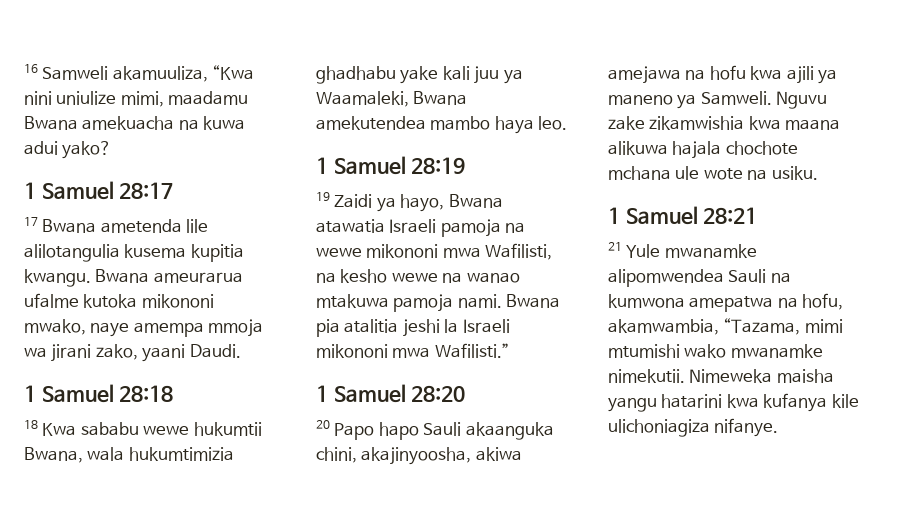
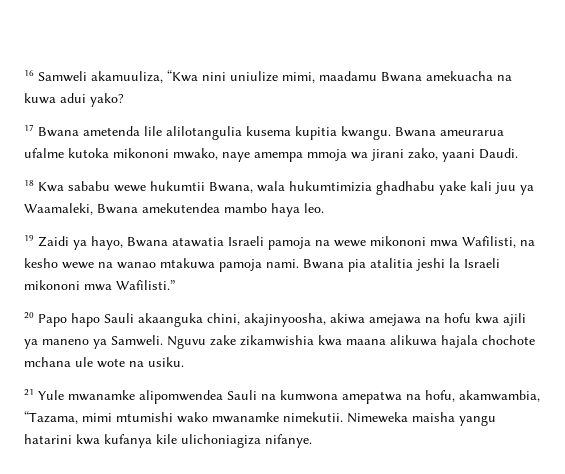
[24,181,174,200] // 1 Samuel 28:17 -> (124, 100) none
[24,384,174,403] // 1 Samuel 28:18 -> (518, 153) none
[316,156,466,175] // 1 Samuel 28:19 -> (324, 208) none
[316,384,466,403] // 1 Samuel 28:20 -> (175, 285) none
[608,206,758,225] // 1 Samuel 28:21 -> (184, 362) none

